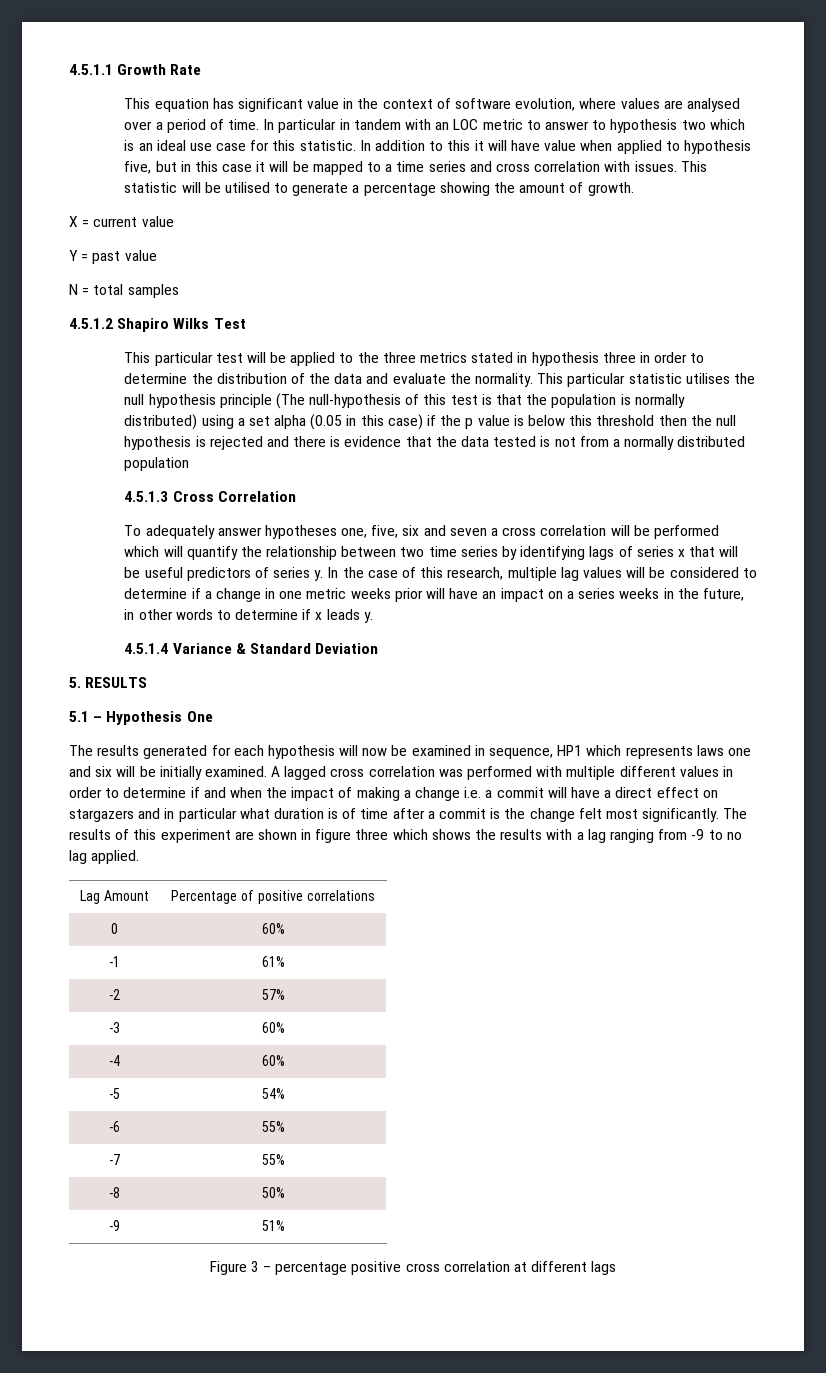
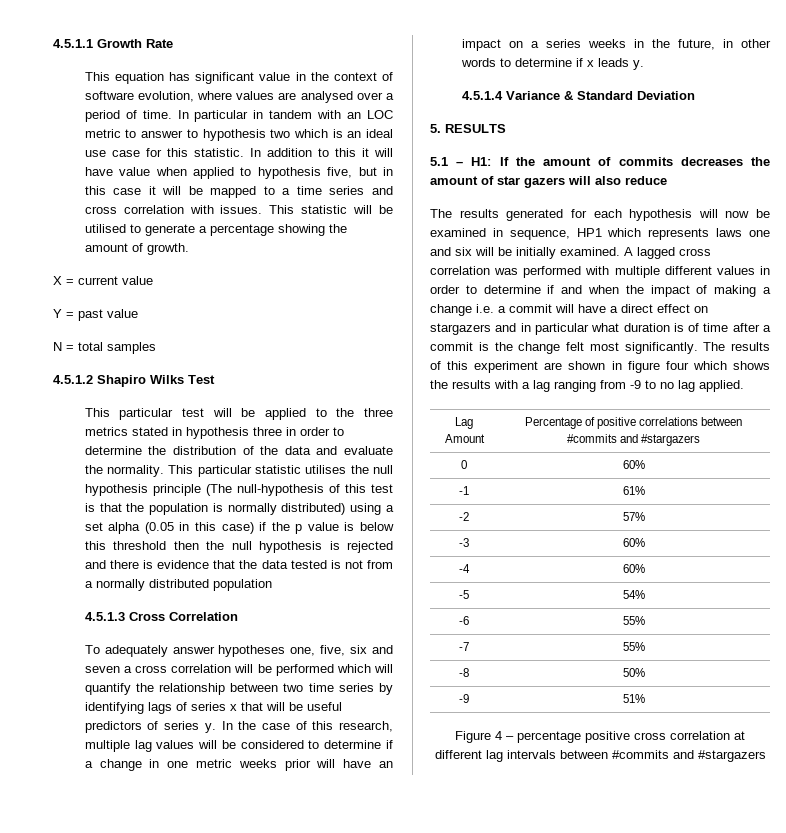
[106,711,213,725] Hypothesis One -> [471,157,770,166] [430,176,667,188] H1: If the amount of commits decreases the amount of star gazers will also reduce
[355,829,389,840] three -> [665,361,689,370] four
(375, 895) none -> [701,417,743,426] [566,434,701,446] between #commits and #stargazers
[250,1261,259,1272] 3 -> [495,731,502,740] 4
[591,1261,617,1275] lags -> [485,750,766,762] lag intervals between #commits and #stargazers

